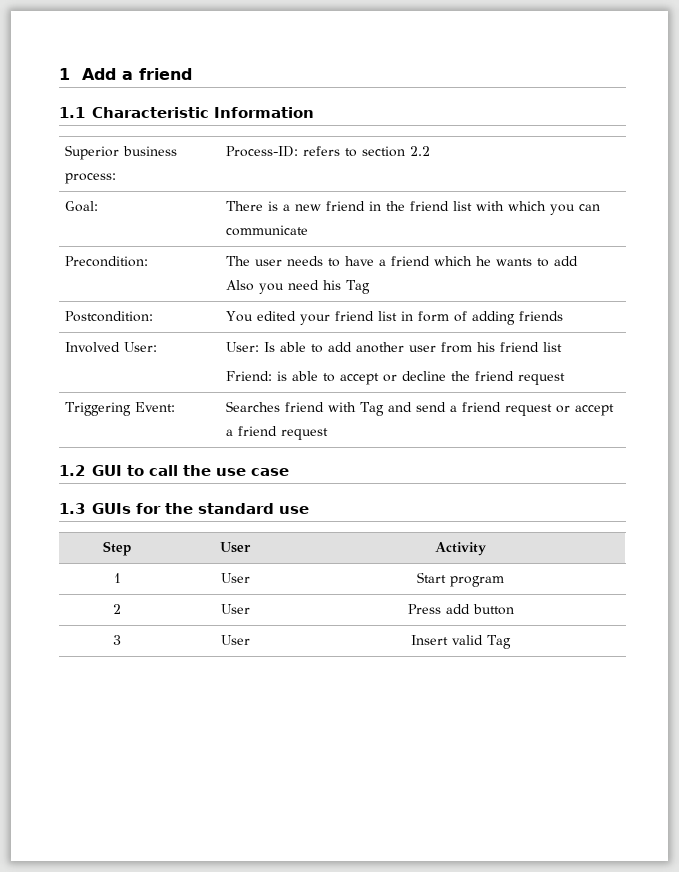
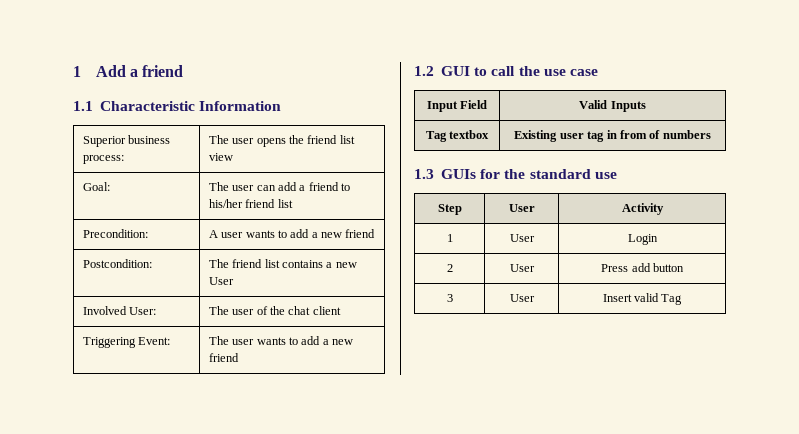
[226,146,431,157] [65,201,99,212] [226,201,601,215] [226,225,309,236] [65,256,149,267] [226,256,579,267] [226,280,371,294] [65,311,154,322] [226,311,564,325] [65,342,158,353] [226,342,563,353] [226,371,566,385] [65,402,176,416] [226,401,615,416] [226,426,329,440] Process-ID: refers to section 2.2 // Goal: | There is a new friend in the friend list with which you can communicate // Precondition: | The user needs to have a friend which he wants to add // Also you need his Tag // Postcondition: | You edited your friend list in form of adding friends // Involved User: | User: Is able to add another user from his friend list // Friend: is able to accept or decline the friend request // Triggering Event: | Searches friend with Tag and send a friend request or accept a friend request -> [208,135,355,147] [208,153,233,161] [82,182,110,191] [208,182,350,191] [208,199,293,208] [82,229,148,238] [208,229,376,238] [82,259,152,268] [208,259,357,268] [208,277,234,285] [82,306,157,315] [208,306,341,315] [82,337,171,348] [208,336,353,345] [208,353,239,362] The user opens the friend list view // Goal: | The user can add a friend to his/her friend list // Precondition: | A user wants to add a new friend // Postcondition: | The friend list contains a new User // Involved User: | The user of the chat client // Triggering Event: | The user wants to add a new friend
(289, 472) none -> [426,100,488,112] [579,100,646,112] [425,130,490,142] [514,130,711,142] // Input Field | Valid Inputs // Tag textbox | Existing user tag in from of numbers
[417,572,504,587] Start program -> [627,234,658,245] Login

